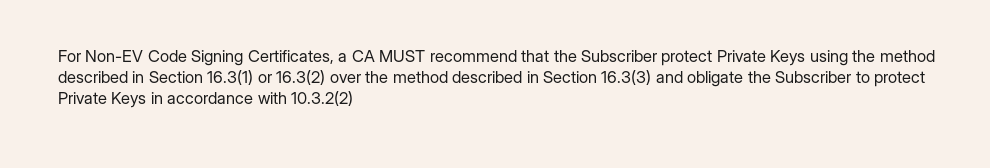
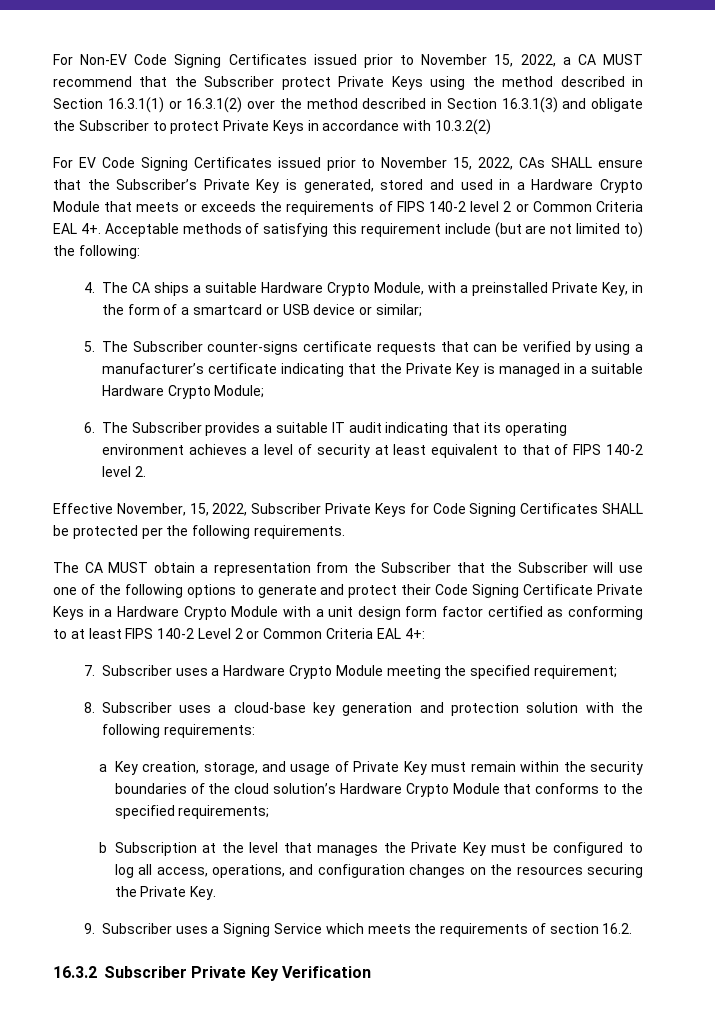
[247,50,334,64] Certificates, -> [228,54,556,68] Certificates issued prior to November 15, 2022,
[207,70,326,85] 16.3(1) or 16.3(2) -> [107,97,243,113] 16.3.1(1) or 16.3.1(2)
[601,70,652,85] 16.3(3) -> [501,97,558,113] 16.3.1(3)
(354, 98) none -> [53,157,643,171] [53,179,644,193] [53,201,644,215] [53,222,643,238] [53,245,140,259] [83,282,643,296] [101,304,422,317] [83,341,644,355] [101,363,643,377] [101,385,265,399] [83,422,567,436] [101,444,643,458] [101,466,146,477] [53,503,643,517] [53,525,345,539] [53,562,644,576] [53,584,643,598] [53,606,643,620] [53,628,425,639] [83,665,617,679] [83,702,644,716] [101,724,255,738] [99,761,643,775] [114,783,643,797] [114,805,270,819] [99,842,644,856] [114,864,643,878] [114,886,217,900] [83,923,633,937] [53,966,371,981] // For EV Code Signing Certificates issued prior to November 15, 2022, CAs SHALL ensure that the Subscriber’s Private Key is generated, stored and used in a Hardware Crypto Module that meets or exceeds the requirements of FIPS 140-2 level 2 or Common Criteria EAL 4+. Acceptable methods of satisfying this requirement include (but are not limited to) the following: // 4. The CA ships a suitable Hardware Crypto Module, with a preinstalled Private Key, in the form of a smartcard or USB device or similar; // 5. The Subscriber counter-signs certificate requests that can be verified by using a manufacturer’s certificate indicating that the Private Key is managed in a suitable Hardware Crypto Module; // 6. The Subscriber provides a suitable IT audit indicating that its operating environment achieves a level of security at least equivalent to that of FIPS 140-2 level 2. // Effective November, 15, 2022, Subscriber Private Keys for Code Signing Certificates SHALL be protected per the following requirements. // The CA MUST obtain a representation from the Subscriber that the Subscriber will use one of the following options to generate and protect their Code Signing Certificate Private Keys in a Hardware Crypto Module with a unit design form factor certified as conforming to at least FIPS 140-2 Level 2 or Common Criteria EAL 4+: // 7. Subscriber uses a Hardware Crypto Module meeting the specified requirement; // 8. Subscriber uses a cloud-base key generation and protection solution with the following requirements: // a Key creation, storage, and usage of Private Key must remain within the security boundaries of the cloud solution’s Hardware Crypto Module that conforms to the specified requirements; // b Subscription at the level that manages the Private Key must be configured to log all access, operations, and configuration changes on the resources securing the Private Key. // 9. Subscriber uses a Signing Service which meets the requirements of section 16.2. // 16.3.2 Subscriber Private Key Verification

